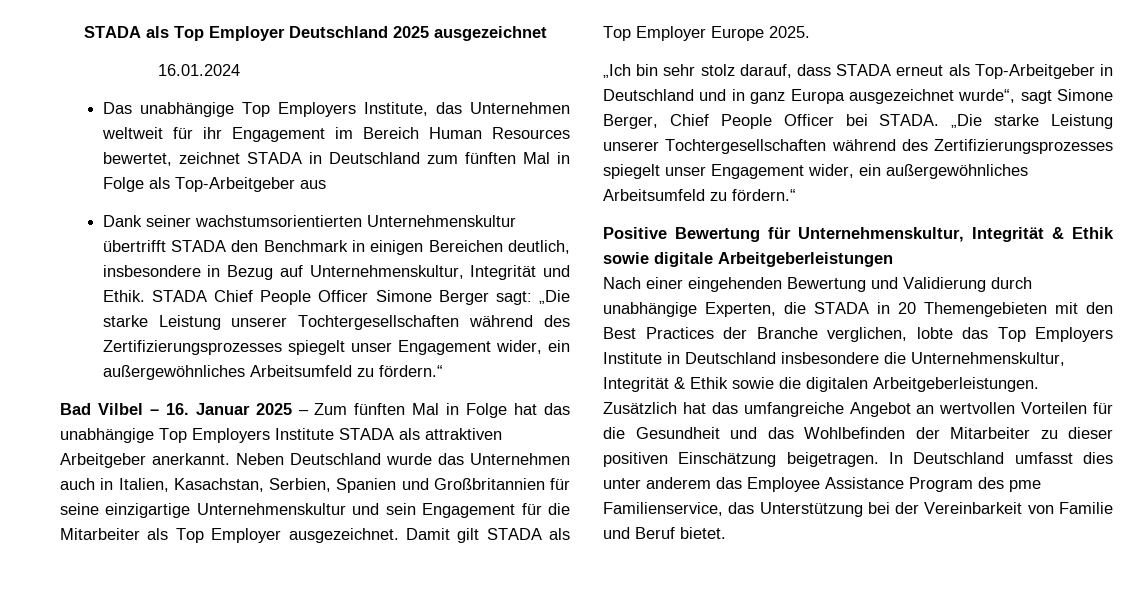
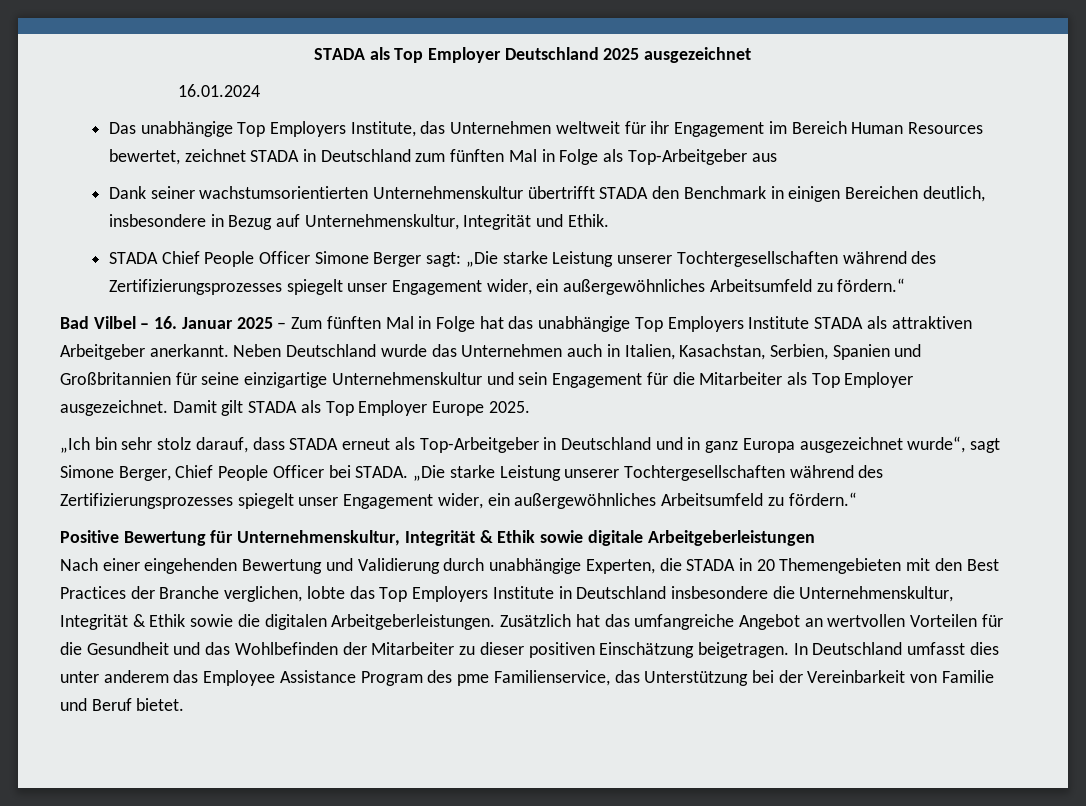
(145, 296) none -> (609, 220) //

